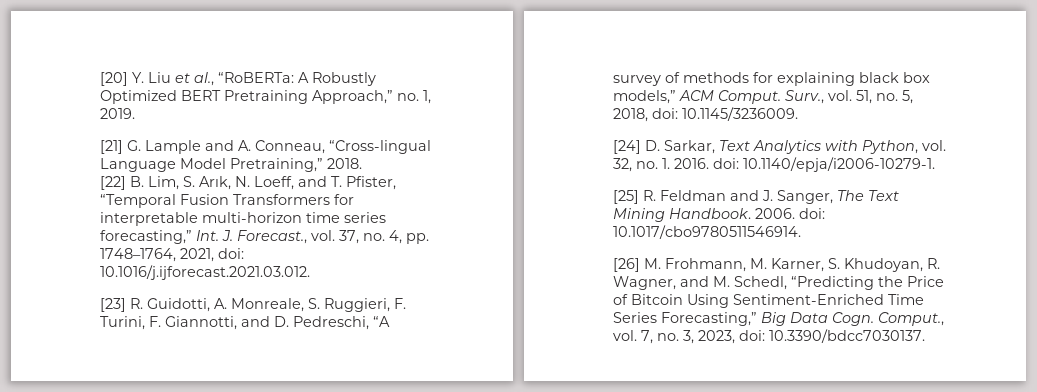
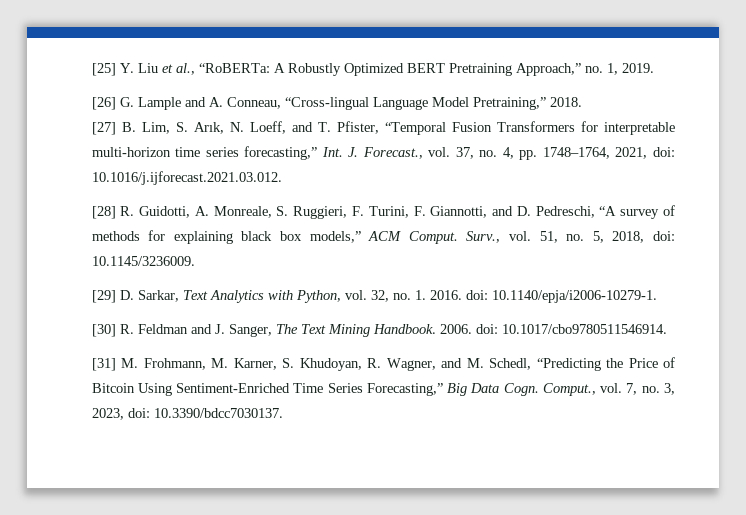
[99,72,128,86] [20] -> [91,63,116,76] [25]
[99,140,123,154] [21] -> [91,97,116,110] [26]
[99,176,126,190] [22] -> [91,122,116,135] [27]
[99,298,126,312] [23] -> [91,206,116,219] [28]
[612,140,641,154] [24] -> [91,290,116,303] [29]
[612,190,639,204] [25] -> [91,324,116,337] [30]
[612,258,640,272] [26] -> [91,358,116,371] [31]

